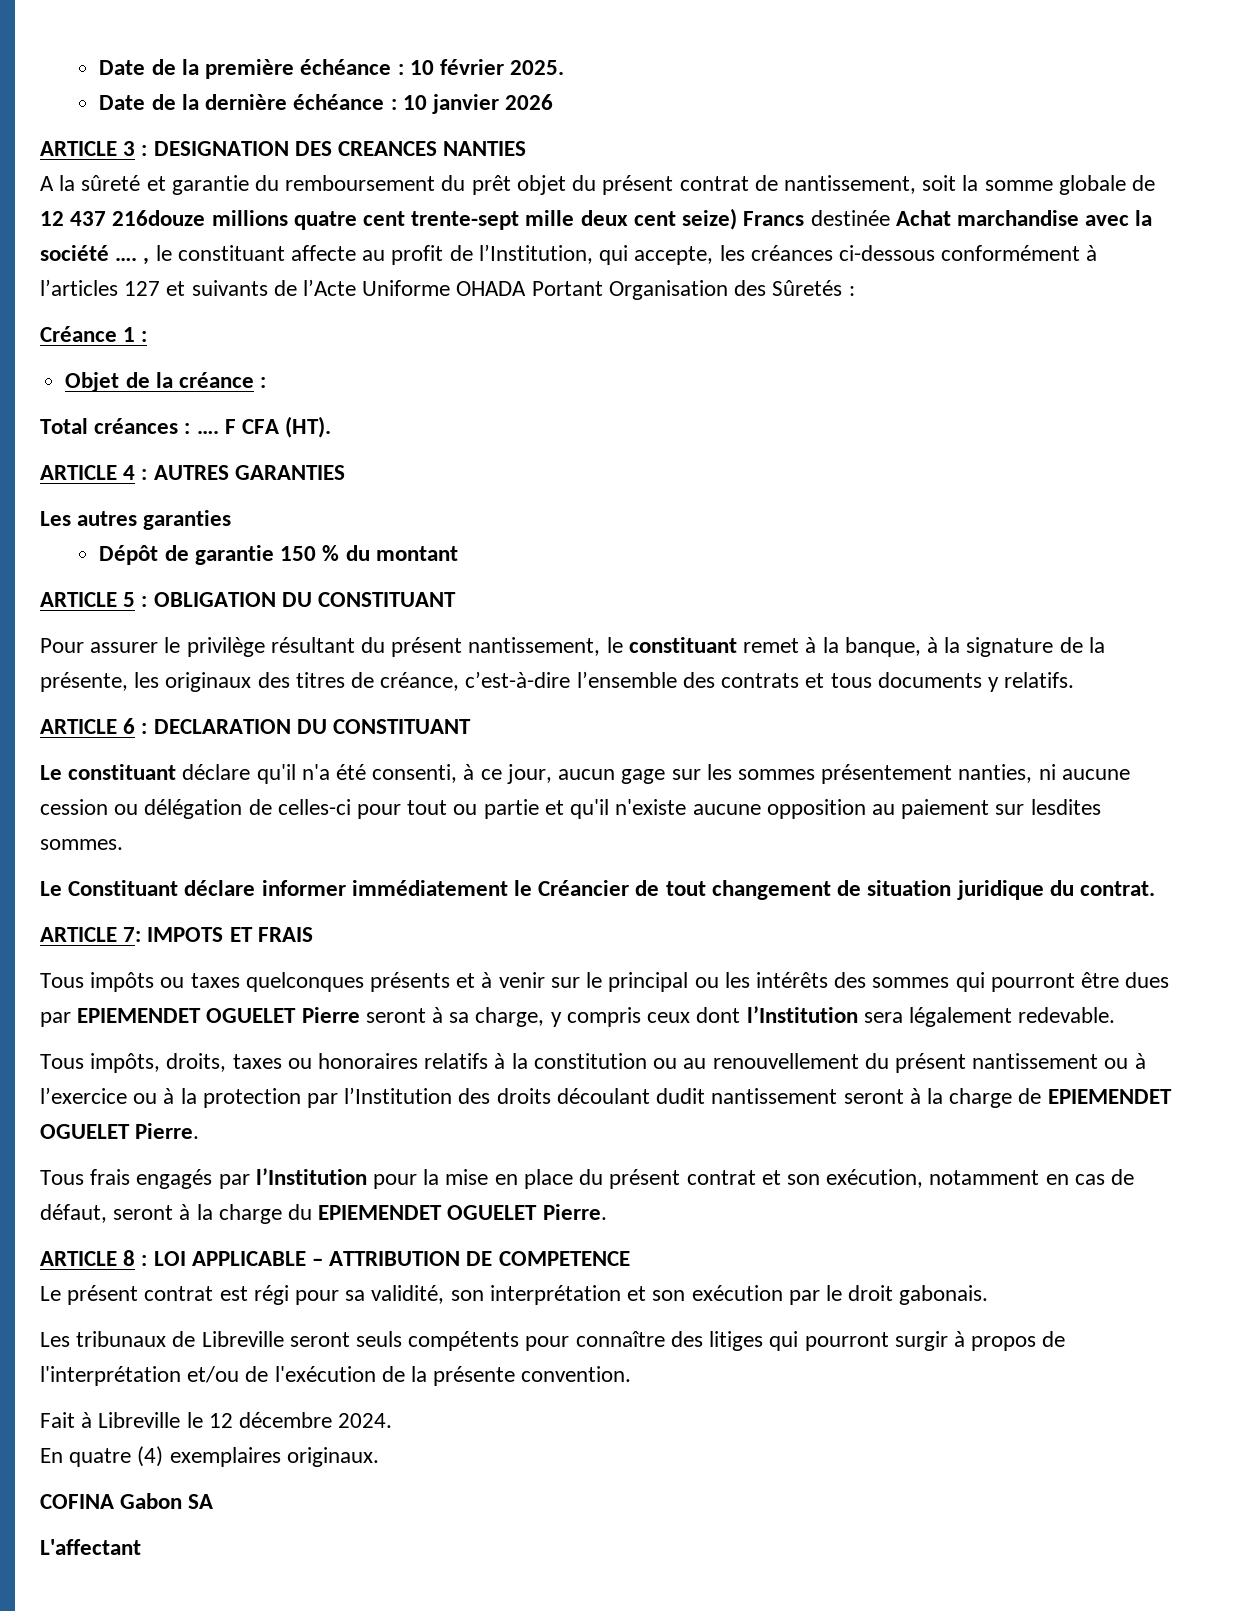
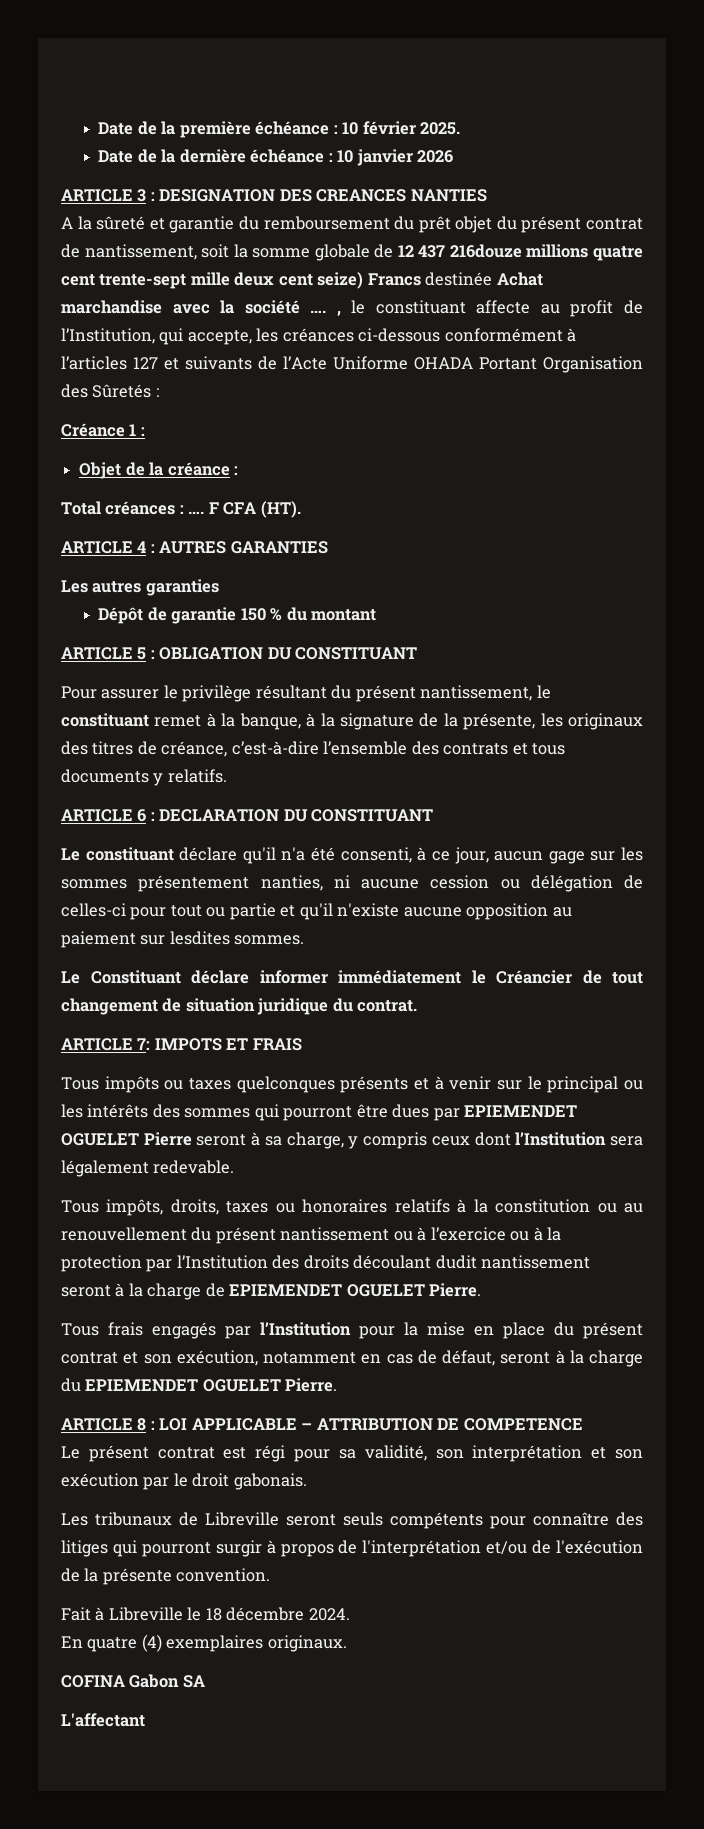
[208,1413,233,1428] 12 -> [205,1608,222,1621] 18

